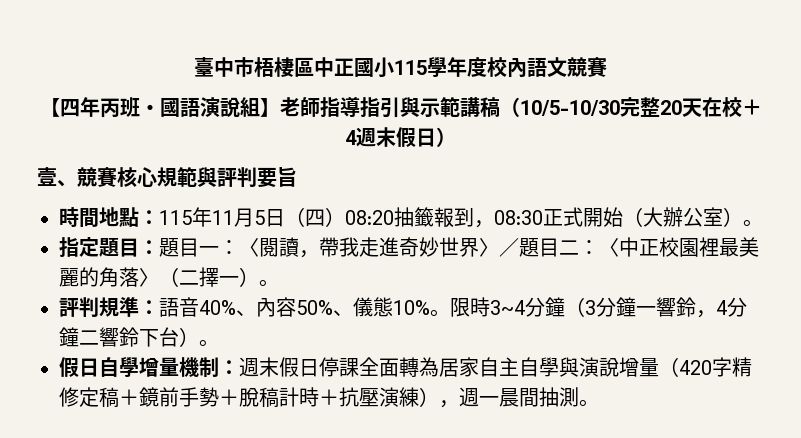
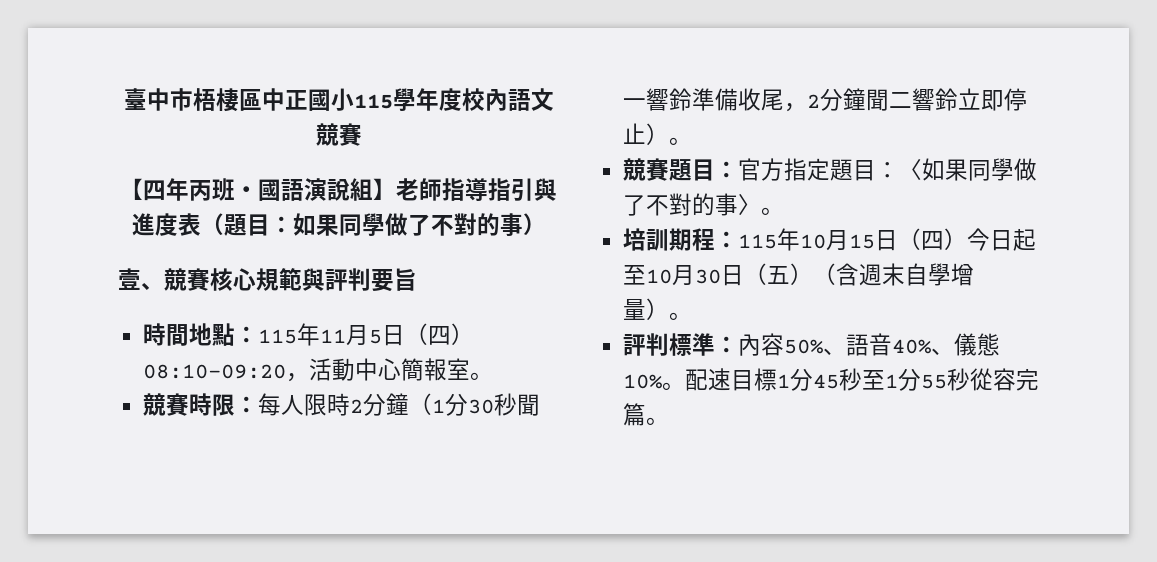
[419,97,762,117] [345,127,436,147] 示範講稿（10/5-10/30完整20天在校＋4週末假日 -> [131,213,523,236] 進度表（題目：如果同學做了不對的事
[345,207,763,228] [59,237,759,258] [59,267,279,287] [59,297,747,318] [59,327,219,347] [59,357,752,377] [59,387,579,408] 08:20抽籤報到，08:30正式開始（大辦公室）。 // 指定題目：題目一：〈閱讀，帶我走進奇妙世界〉／題目二：〈中正校園裡最美麗的角落〉（二擇一）。 // 評判規準：語音40%、內容50%、儀態10%。限時3~4分鐘（3分鐘一響鈴，4分鐘二響鈴下台）。 // 假日自學增量機制：週末假日停課全面轉為居家自主自學與演說增量（420字精修定稿＋鏡前手勢＋脫稿計時＋抗壓演練），週一晨間抽測 -> [142,358,493,382] [142,393,540,416] [622,88,1027,112] [622,123,692,145] [622,158,1037,181] [622,193,784,216] [622,228,1036,251] [622,263,974,286] [622,298,692,320] [622,333,1000,356] [622,368,1039,391] [622,403,646,426] 08:10-09:20，活動中心簡報室。 // 競賽時限：每人限時2分鐘（1分30秒聞一響鈴準備收尾，2分鐘聞二響鈴立即停止）。 // 競賽題目：官方指定題目：〈如果同學做了不對的事〉。 // 培訓期程：115年10月15日（四）今日起至10月30日（五）（含週末自學增量）。 // 評判標準：內容50%、語音40%、儀態10%。配速目標1分45秒至1分55秒從容完篇

